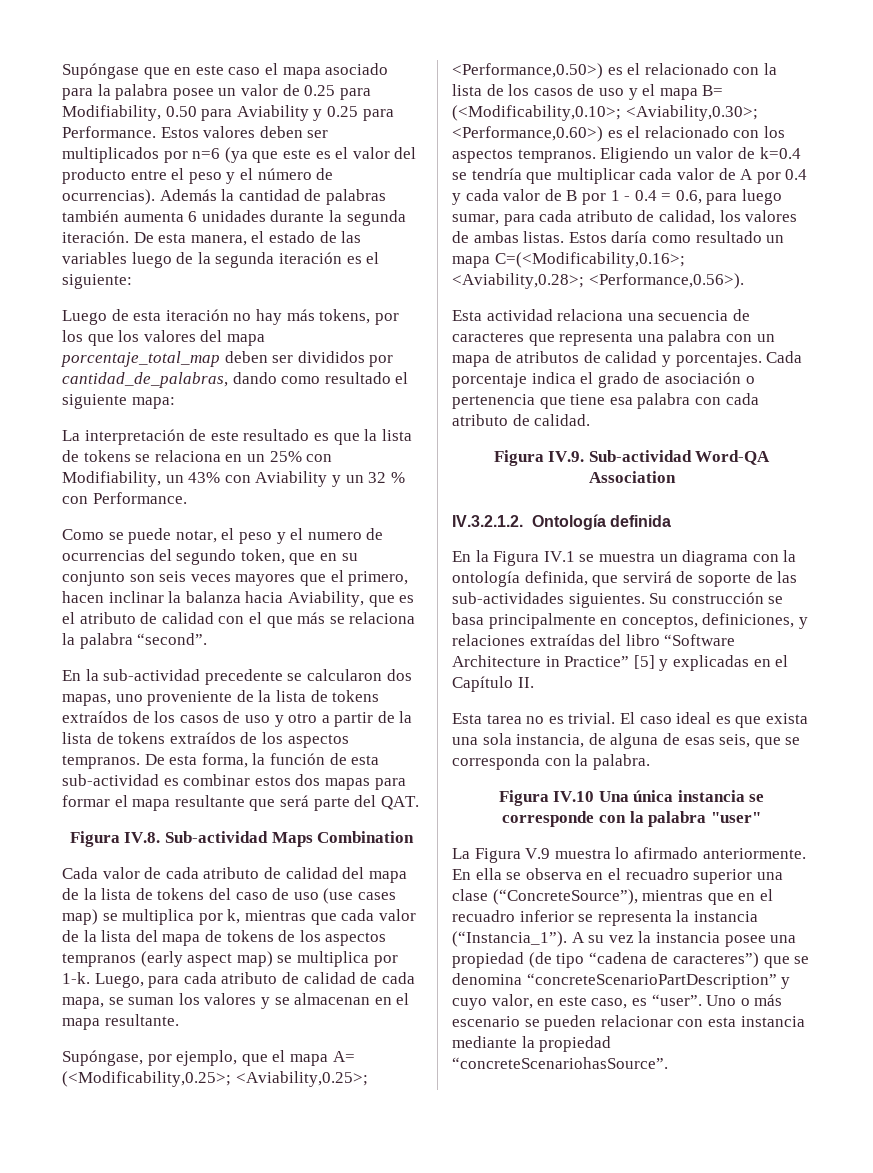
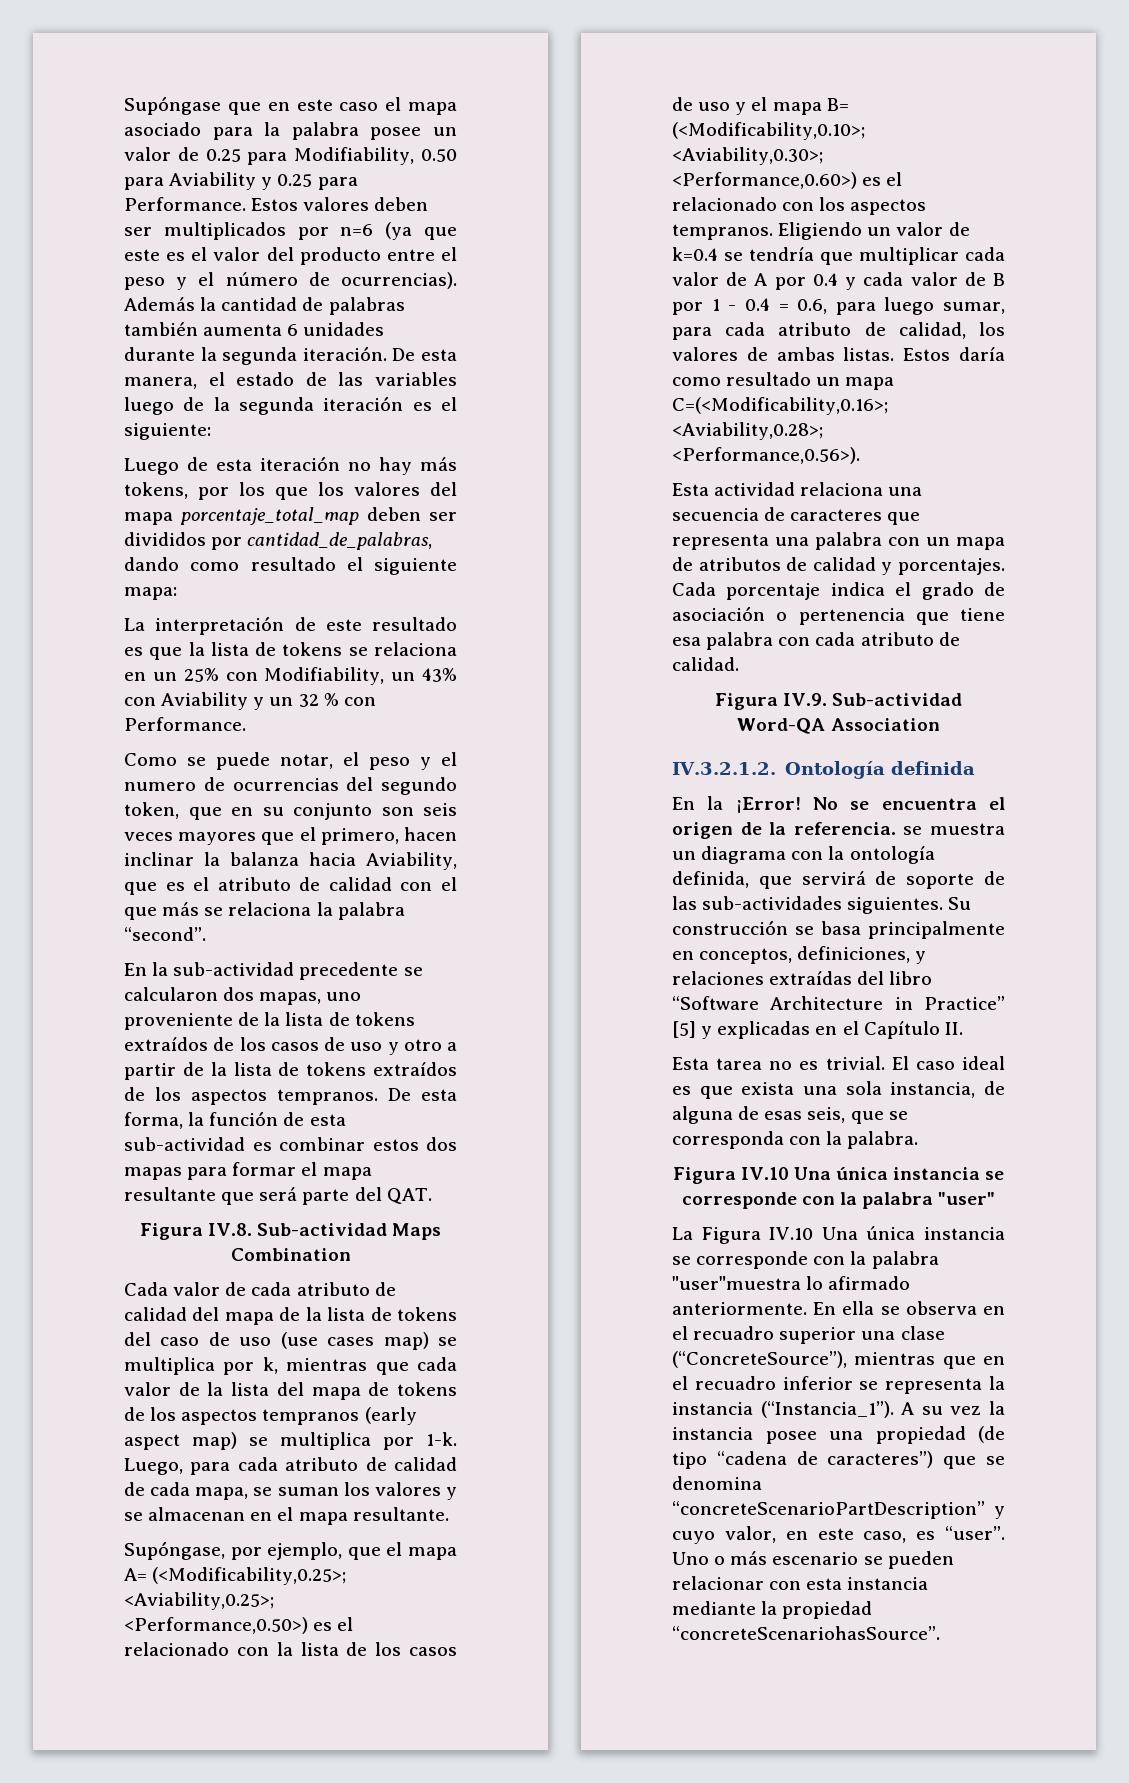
[493,551,575,566] Figura IV.1 -> [735,797,1005,813] [672,822,896,839] ¡Error! No se encuentra el origen de la referencia.
[525,848,611,859] V.9 muestra -> [769,1226,1005,1240] [672,1251,939,1269] [672,1276,801,1290] IV.10 Una única instancia se corresponde con la palabra "user"muestra

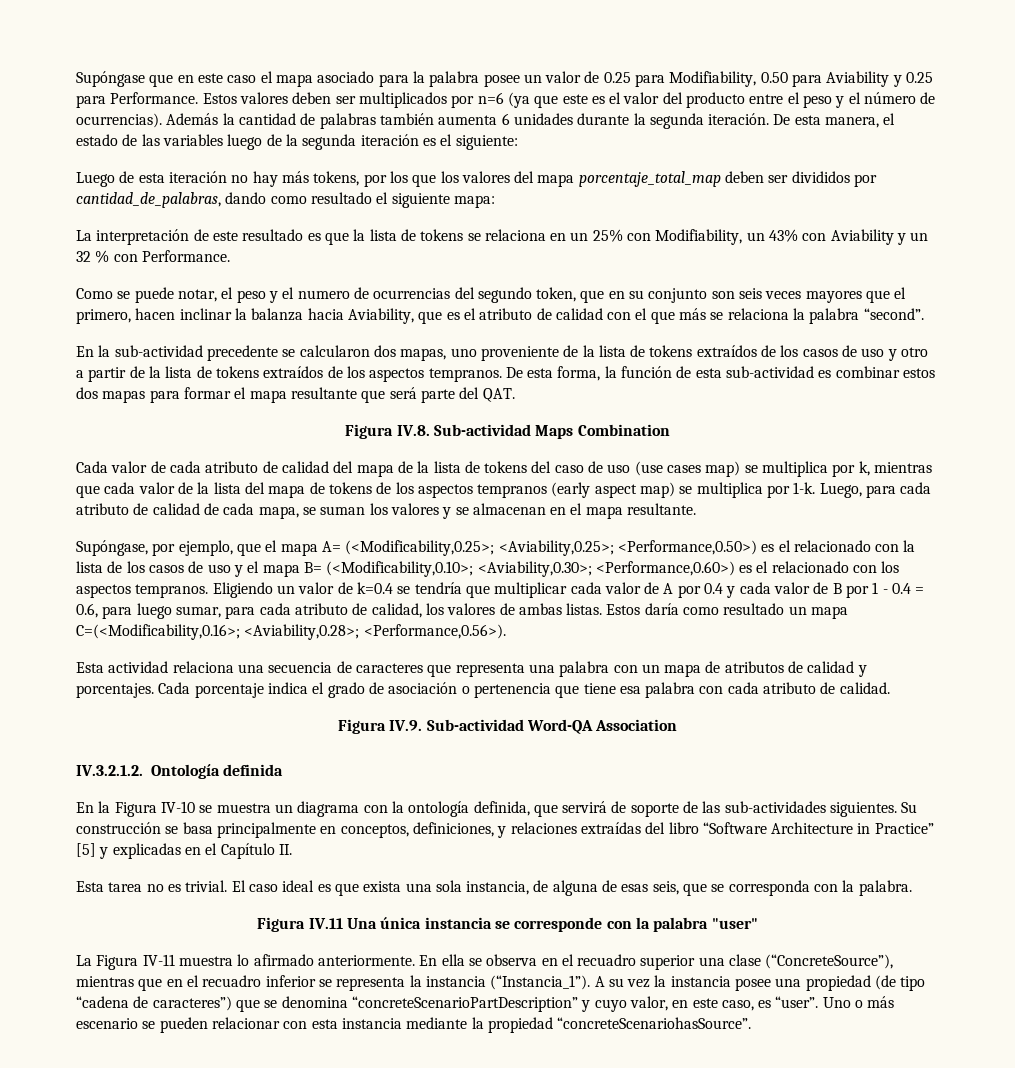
[735,797,1005,813] [672,822,896,839] ¡Error! No se encuentra el origen de la referencia. -> [114,801,195,817] Figura IV-10
[741,1167,790,1180] IV.10 -> [308,918,343,929] IV.11
[769,1226,1005,1240] [672,1251,939,1269] [672,1276,801,1290] IV.10 Una única instancia se corresponde con la palabra "user"muestra -> [142,954,233,966] IV-11 muestra

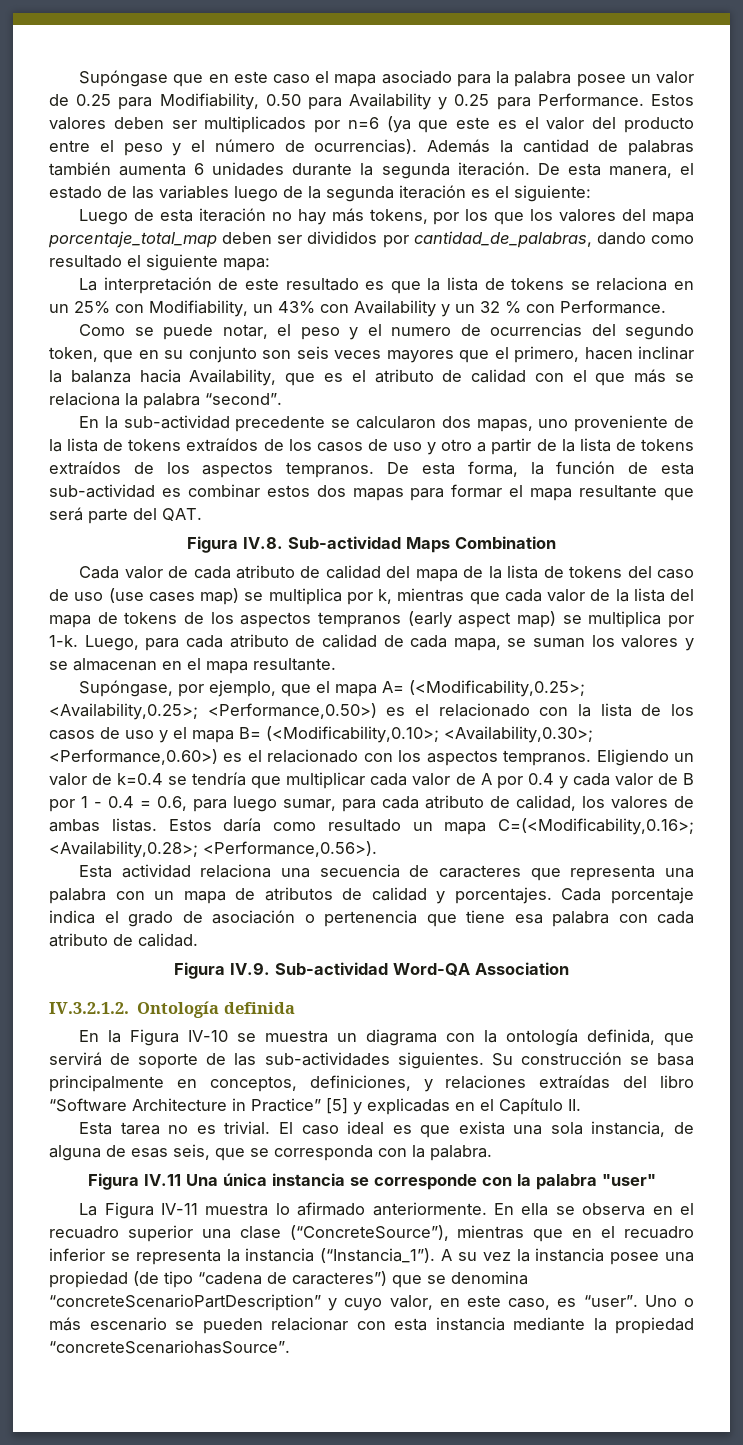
[826,71,890,87] Aviability -> [349,93,432,110] Availability
[830,229,894,245] Aviability -> [354,300,436,317] Availability
[347,308,414,324] Aviability, -> [189,369,277,386] Availability,
[498,540,614,556] <Aviability,0.25>; -> [49,703,198,720] <Availability,0.25>;
[477,561,592,577] <Aviability,0.30>; -> [444,726,593,743] <Availability,0.30>;
[244,624,360,640] <Aviability,0.28>; -> [49,841,198,858] <Availability,0.28>;

